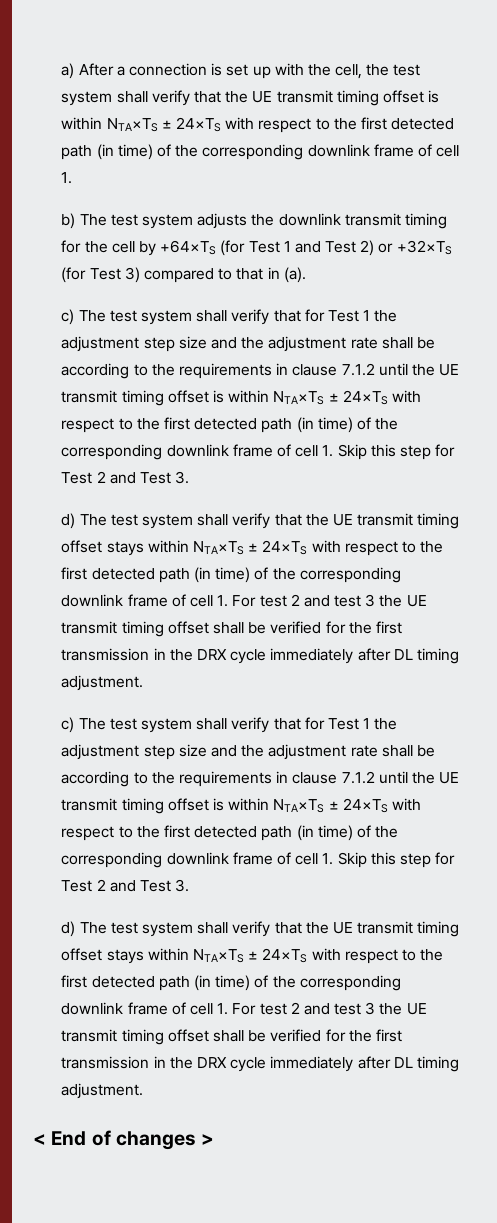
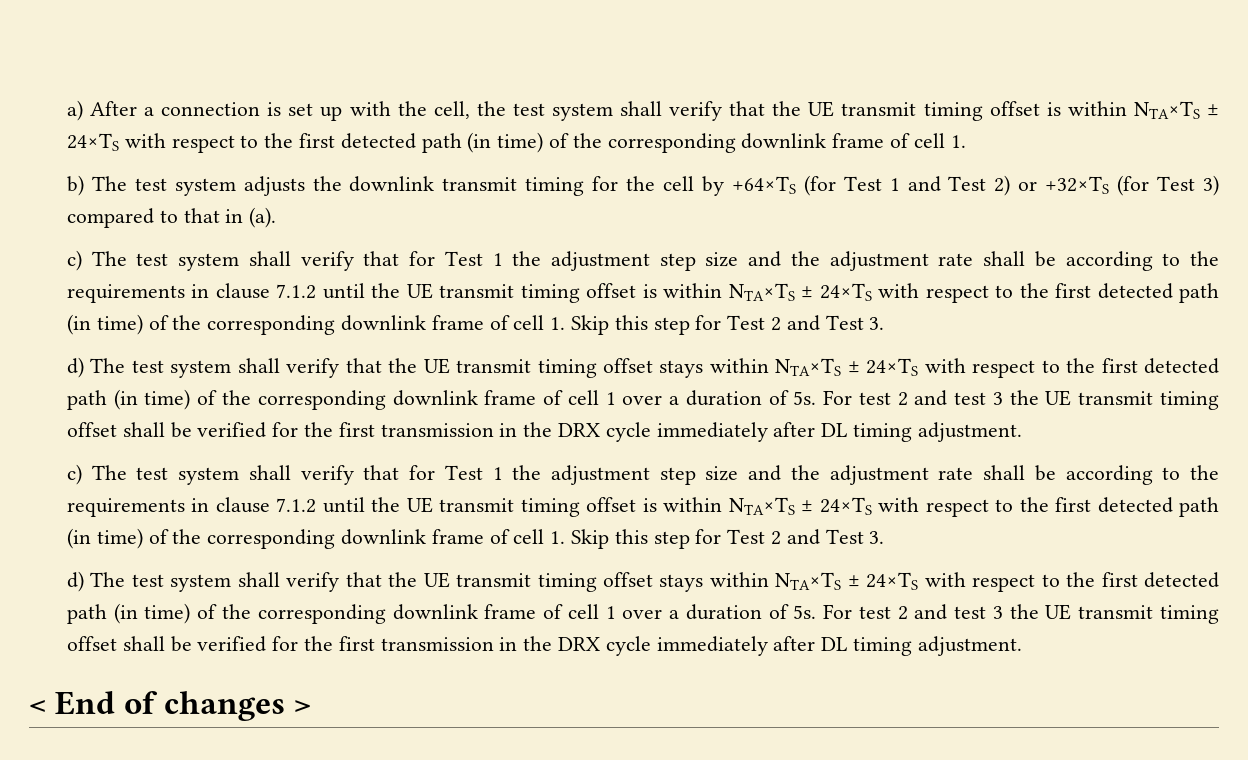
[217,595,229,607] 1. -> [605,390,817,406] 1 over a duration of 5s.
[217,1003,229,1015] 1. -> [605,604,817,620] 1 over a duration of 5s.

